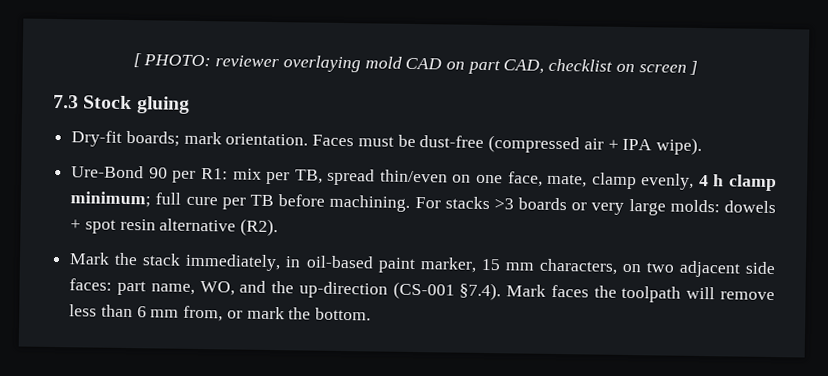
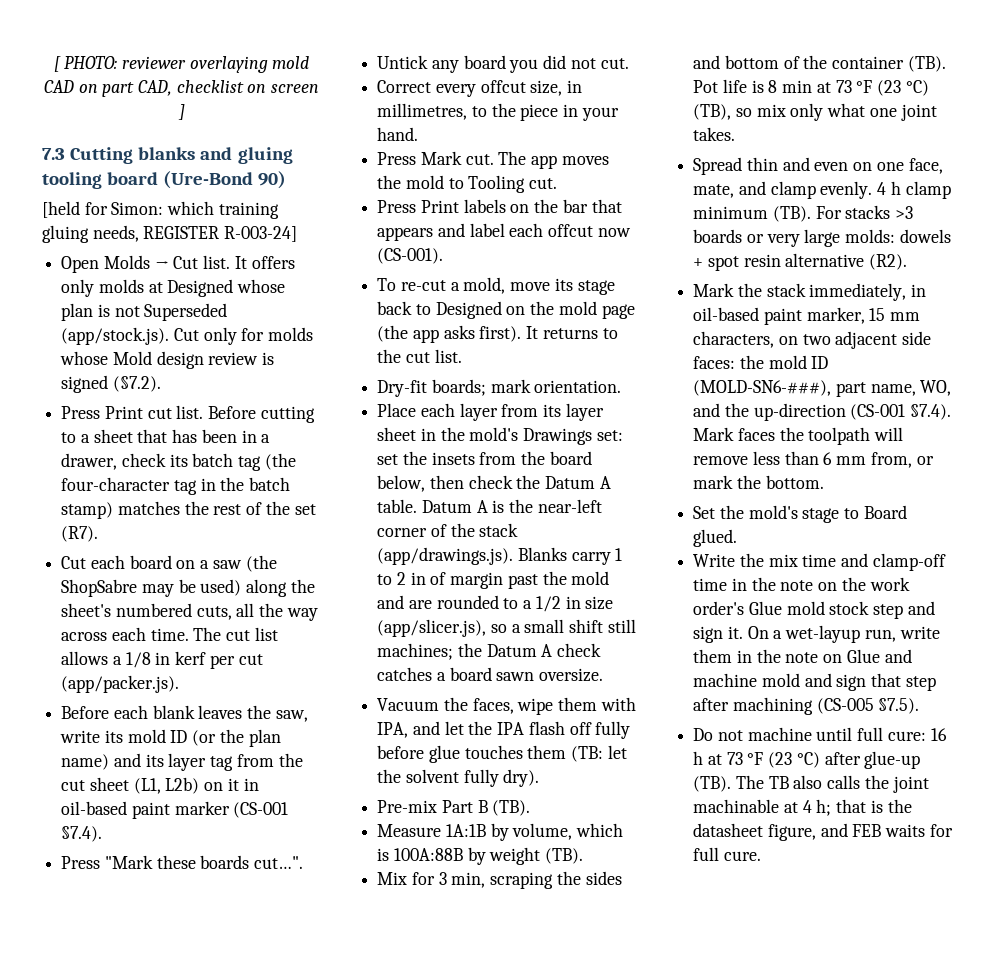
[83,95,190,114] [71,130,702,156] [71,165,778,192] [70,191,411,212] Stock gluing // Dry-fit boards; mark orientation. Faces must be dust-free (compressed air + IPA wipe). // Ure-Bond 90 per R1: mix per TB, spread thin/even on one face, mate, clamp evenly, 4 h clamp minimum; full cure per TB before machining. -> [70,147,293,164] [42,171,287,189] [42,201,279,219] [42,225,298,243] [61,255,295,273] [61,279,286,297] [61,303,228,321] [61,327,314,345] [60,351,275,369] [61,375,161,393] [61,405,315,423] [61,429,271,443] [61,453,296,471] [61,477,291,495] [61,501,316,519] [61,526,99,542] [61,555,277,572] [61,579,315,597] [61,603,318,621] [61,627,278,641] [61,651,263,669] [61,675,180,693] [61,705,308,722] [60,729,281,747] [61,753,303,771] [61,777,259,794] [61,801,289,819] [61,826,103,842] [61,855,304,869] [377,55,629,73] [377,80,583,97] [377,103,619,121] [377,127,419,141] [377,151,609,169] [377,175,558,193] [377,199,622,213] [377,223,631,241] [377,248,444,264] [377,277,615,295] [377,301,635,319] [377,325,618,343] [377,349,462,363] [377,379,622,397] [377,403,604,421] [377,427,623,445] [377,451,592,465] [377,475,611,492] [377,499,602,513] [377,523,519,537] [377,547,623,565] [377,571,610,589] [377,595,614,612] [377,619,636,637] [377,643,602,660] [377,667,604,682] [377,697,636,715] [377,721,631,739] [377,745,627,763] [377,769,540,787] [377,800,531,816] [377,823,624,841] [377,847,584,865] [377,871,622,889] [693,55,946,72] [693,79,929,96] [693,103,937,121] [693,127,736,141] [693,157,943,175] [693,181,951,199] [693,206,811,222] Cutting blanks and gluing tooling board (Ure-Bond 90) // [held for Simon: which training gluing needs, REGISTER R-003-24] // Open Molds → Cut list. It offers only molds at Designed whose plan is not Superseded (app/stock.js). Cut only for molds whose Mold design review is signed (§7.2). // Press Print cut list. Before cutting to a sheet that has been in a drawer, check its batch tag (the four-character tag in the batch stamp) matches the rest of the set (R7). // Cut each board on a saw (the ShopSabre may be used) along the sheet's numbered cuts, all the way across each time. The cut list allows a 1/8 in kerf per cut (app/packer.js). // Before each blank leaves the saw, write its mold ID (or the plan name) and its layer tag from the cut sheet (L1, L2b) on it in oil-based paint marker (CS-001 §7.4). // Press "Mark these boards cut…". // Untick any board you did not cut. // Correct every offcut size, in millimetres, to the piece in your hand. // Press Mark cut. The app moves the mold to Tooling cut. // Press Print labels on the bar that appears and label each offcut now (CS-001). // To re-cut a mold, move its stage back to Designed on the mold page (the app asks first). It returns to the cut list. // Dry-fit boards; mark orientation. // Place each layer from its layer sheet in the mold's Drawings set: set the insets from the board below, then check the Datum A table. Datum A is the near-left corner of the stack (app/drawings.js). Blanks carry 1 to 2 in of margin past the mold and are rounded to a 1/2 in size (app/slicer.js), so a small shift still machines; the Datum A check catches a board sawn oversize. // Vacuum the faces, wipe them with IPA, and let the IPA flash off fully before glue touches them (TB: let the solvent fully dry). // Pre-mix Part B (TB). // Measure 1A:1B by volume, which is 100A:88B by weight (TB). // Mix for 3 min, scraping the sides and bottom of the container (TB). Pot life is 8 min at 73 °F (23 °C) (TB), so mix only what one joint takes. // Spread thin and even on one face, mate, and clamp evenly. 4 h clamp minimum (TB).
(113, 284) none -> [739,355,829,369] [693,380,832,396] the mold ID (MOLD-SN6-###),
(372, 314) none -> [693,505,907,523] [693,529,738,547] [693,553,946,571] [693,577,910,591] [693,601,935,619] [693,625,940,643] [693,649,912,663] [693,673,936,691] [693,697,920,715] [693,727,947,741] [693,751,921,769] [693,775,929,793] [693,799,912,816] [693,823,953,841] [693,847,761,861] // Set the mold's stage to Board glued. // Write the mix time and clamp-off time in the note on the work order's Glue mold stock step and sign it. On a wet-layup run, write them in the note on Glue and machine mold and sign that step after machining (CS-005 §7.5). // Do not machine until full cure: 16 h at 73 °F (23 °C) after glue-up (TB). The TB also calls the joint machinable at 4 h; that is the datasheet figure, and FEB waits for full cure.

